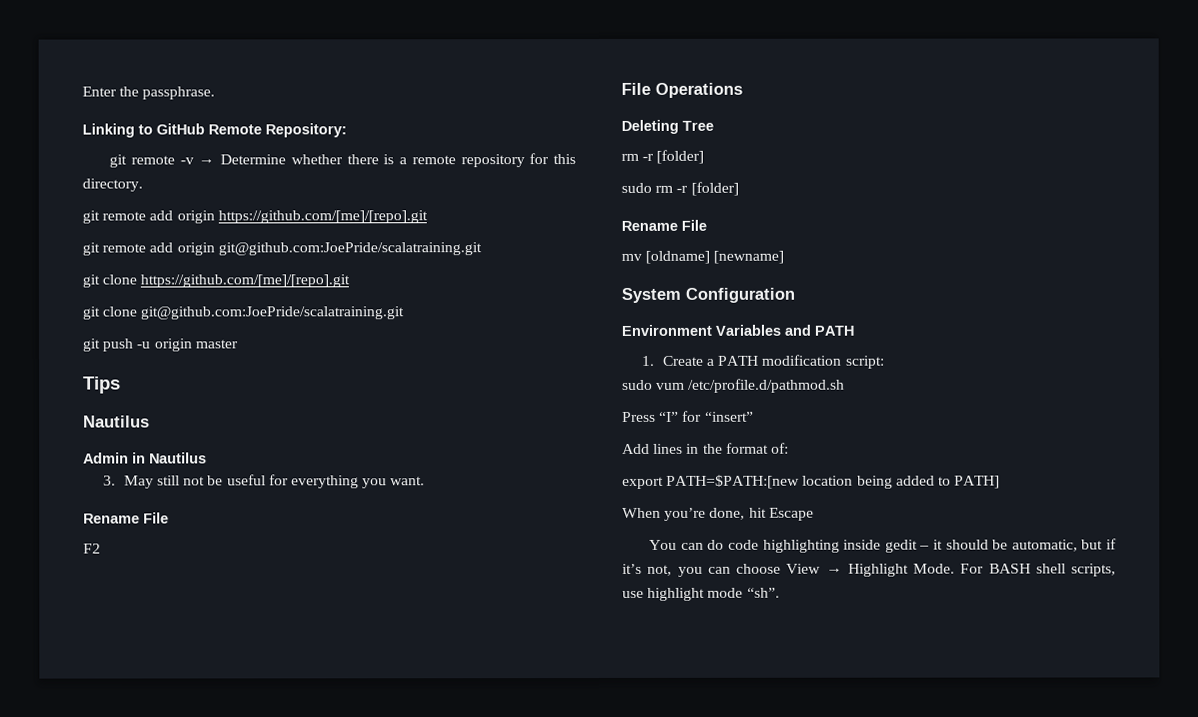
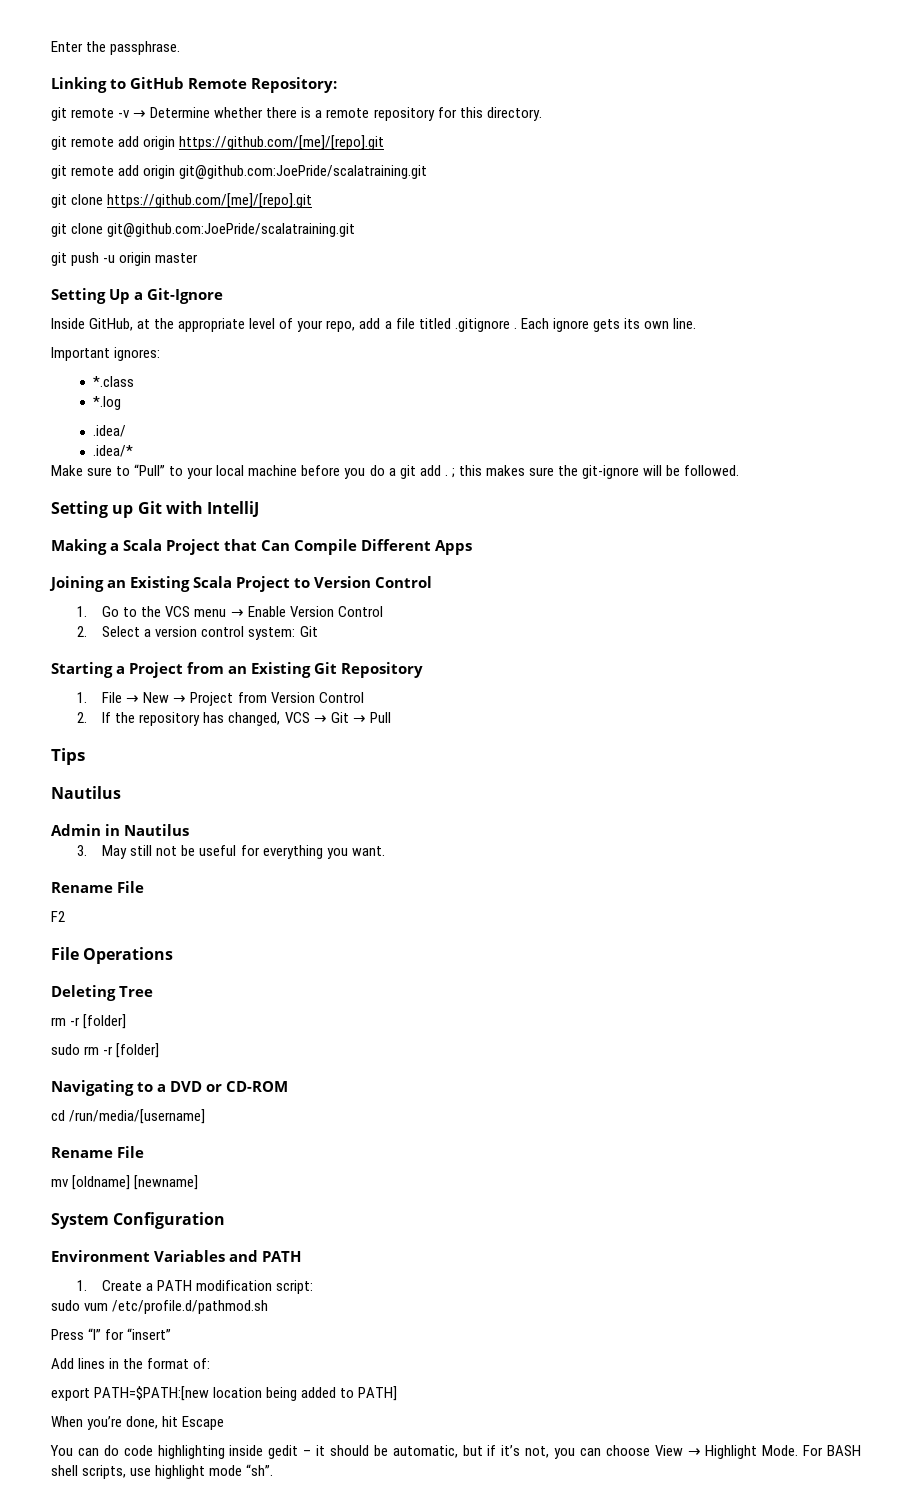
(238, 344) none -> [51,288,224,304] [51,318,696,332] [51,347,161,361] [93,376,135,387] [93,396,122,410] [93,425,127,437] [93,445,134,457] [51,464,740,479] [51,501,260,518] [51,539,473,555] [49,576,433,592] [76,606,383,617] [76,626,318,640] [51,662,424,678] [76,692,364,706] [76,712,391,726] // Setting Up a Git-Ignore // Inside GitHub, at the appropriate level of your repo, add a file titled .gitignore . Each ignore gets its own line. // Important ignores: // *.class // *.log // .idea/ // .idea/* // Make sure to “Pull” to your local machine before you do a git add . ; this makes sure the git-ignore will be followed. // Setting up Git with IntelliJ // Making a Scala Project that Can Compile Different Apps // Joining an Existing Scala Project to Version Control // 1. Go to the VCS menu → Enable Version Control // 2. Select a version control system: Git // Starting a Project from an Existing Git Repository // 1. File → New → Project from Version Control // 2. If the repository has changed, VCS → Git → Pull
(739, 188) none -> [51,1080,289,1096] [51,1109,206,1124] // Navigating to a DVD or CD-ROM // cd /run/media/[username]

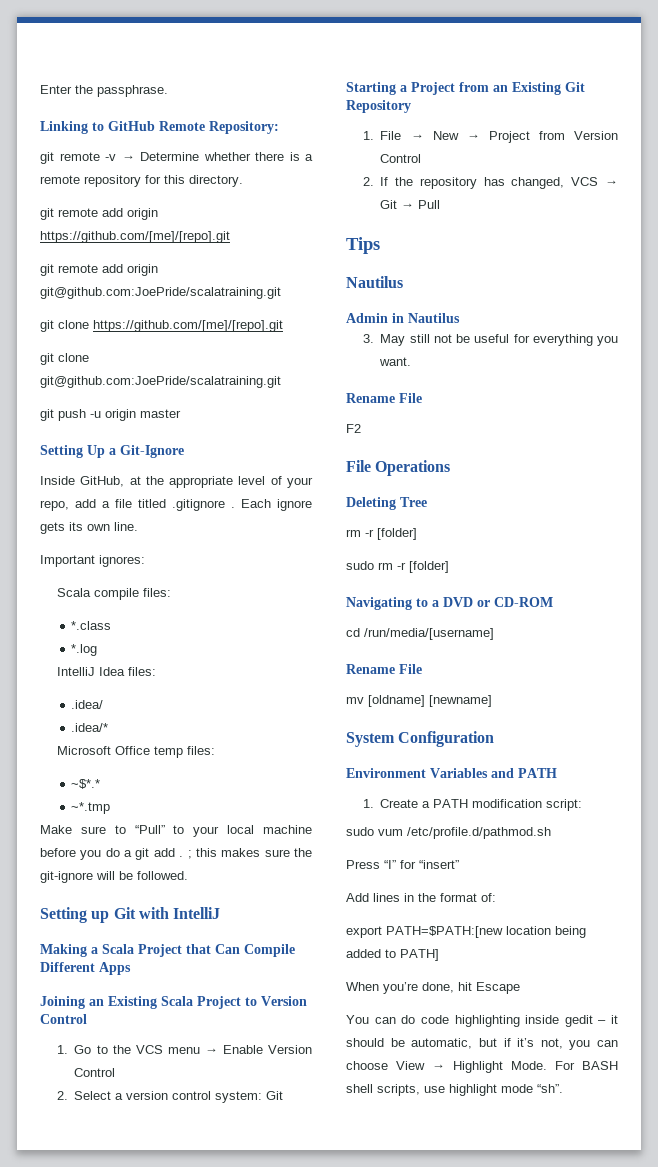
(161, 354) none -> [56,588,171,600] // Scala compile files:
(122, 403) none -> [56,667,156,676] // IntelliJ Idea files:
(134, 451) none -> [56,746,215,758] [71,779,101,789] [71,802,111,814] // Microsoft Office temp files: // ~$*.* // ~*.tmp

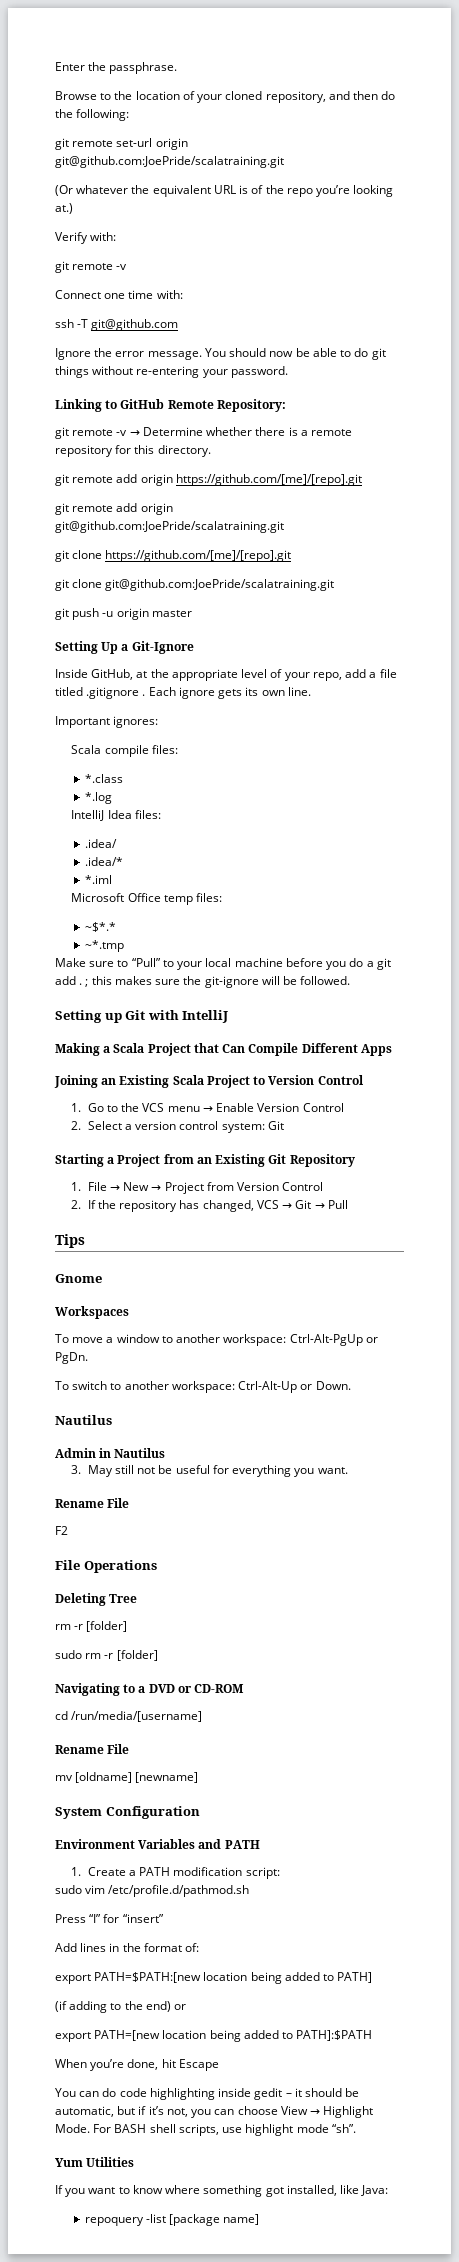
(168, 91) none -> [55,91,396,103] [55,109,130,121] [55,138,188,150] [55,156,284,168] [55,185,394,197] [55,203,73,214] [55,232,117,244] [55,261,128,273] [55,290,183,299] [55,319,179,331] [55,348,386,360] [55,366,288,378] // Browse to the location of your cloned repository, and then do the following: // git remote set-url origin git@github.com:JoePride/scalatraining.git // (Or whatever the equivalent URL is of the repo you’re looking at.) // Verify with: // git remote -v // Connect one time with: // ssh -T git@github.com // Ignore the error message. You should now be able to do git things without re-entering your password.
(109, 727) none -> [84,875,112,884] // *.iml
(380, 245) none -> [55,1274,102,1283] [55,1306,129,1319] [55,1334,378,1346] [55,1352,88,1364] [55,1381,351,1393] // Gnome // Workspaces // To move a window to another workspace: Ctrl-Alt-PgUp or PgDn. // To switch to another workspace: Ctrl-Alt-Up or Down.
[378,829,403,836] vum -> [85,1885,106,1894] vim
(439, 955) none -> [55,2001,187,2013] [55,2030,373,2042] // (if adding to the end) or // export PATH=[new location being added to PATH]:$PATH
(563, 1088) none -> [55,2157,135,2167] [55,2185,389,2197] [84,2214,260,2226] // Yum Utilities // If you want to know where something got installed, like Java: // repoquery -list [package name]

